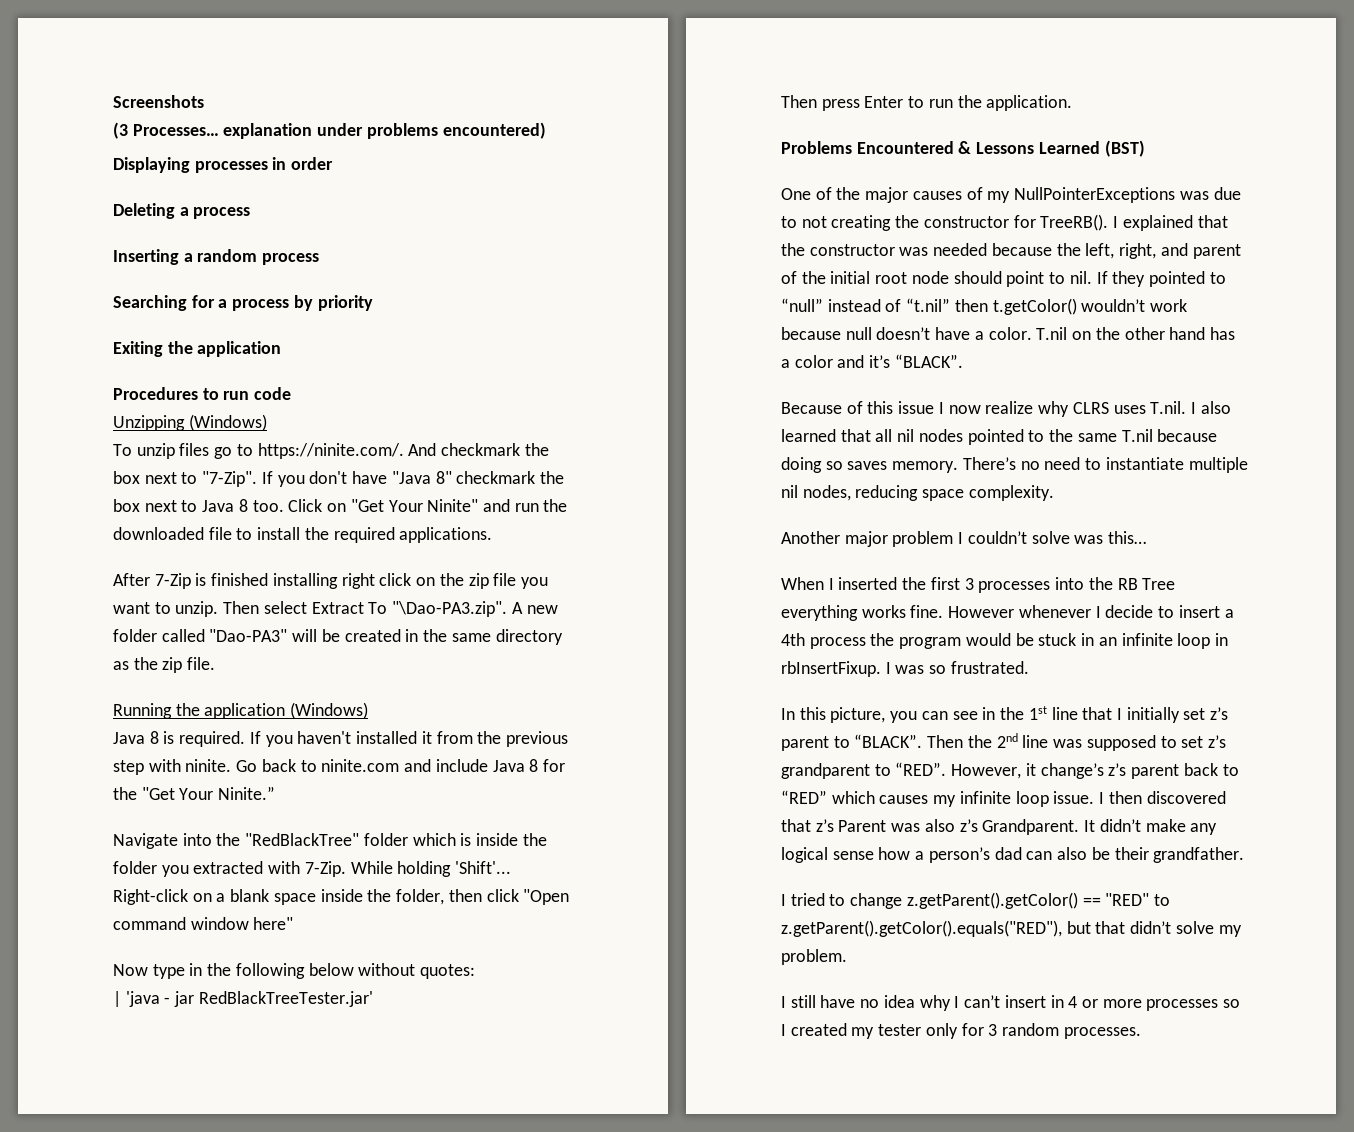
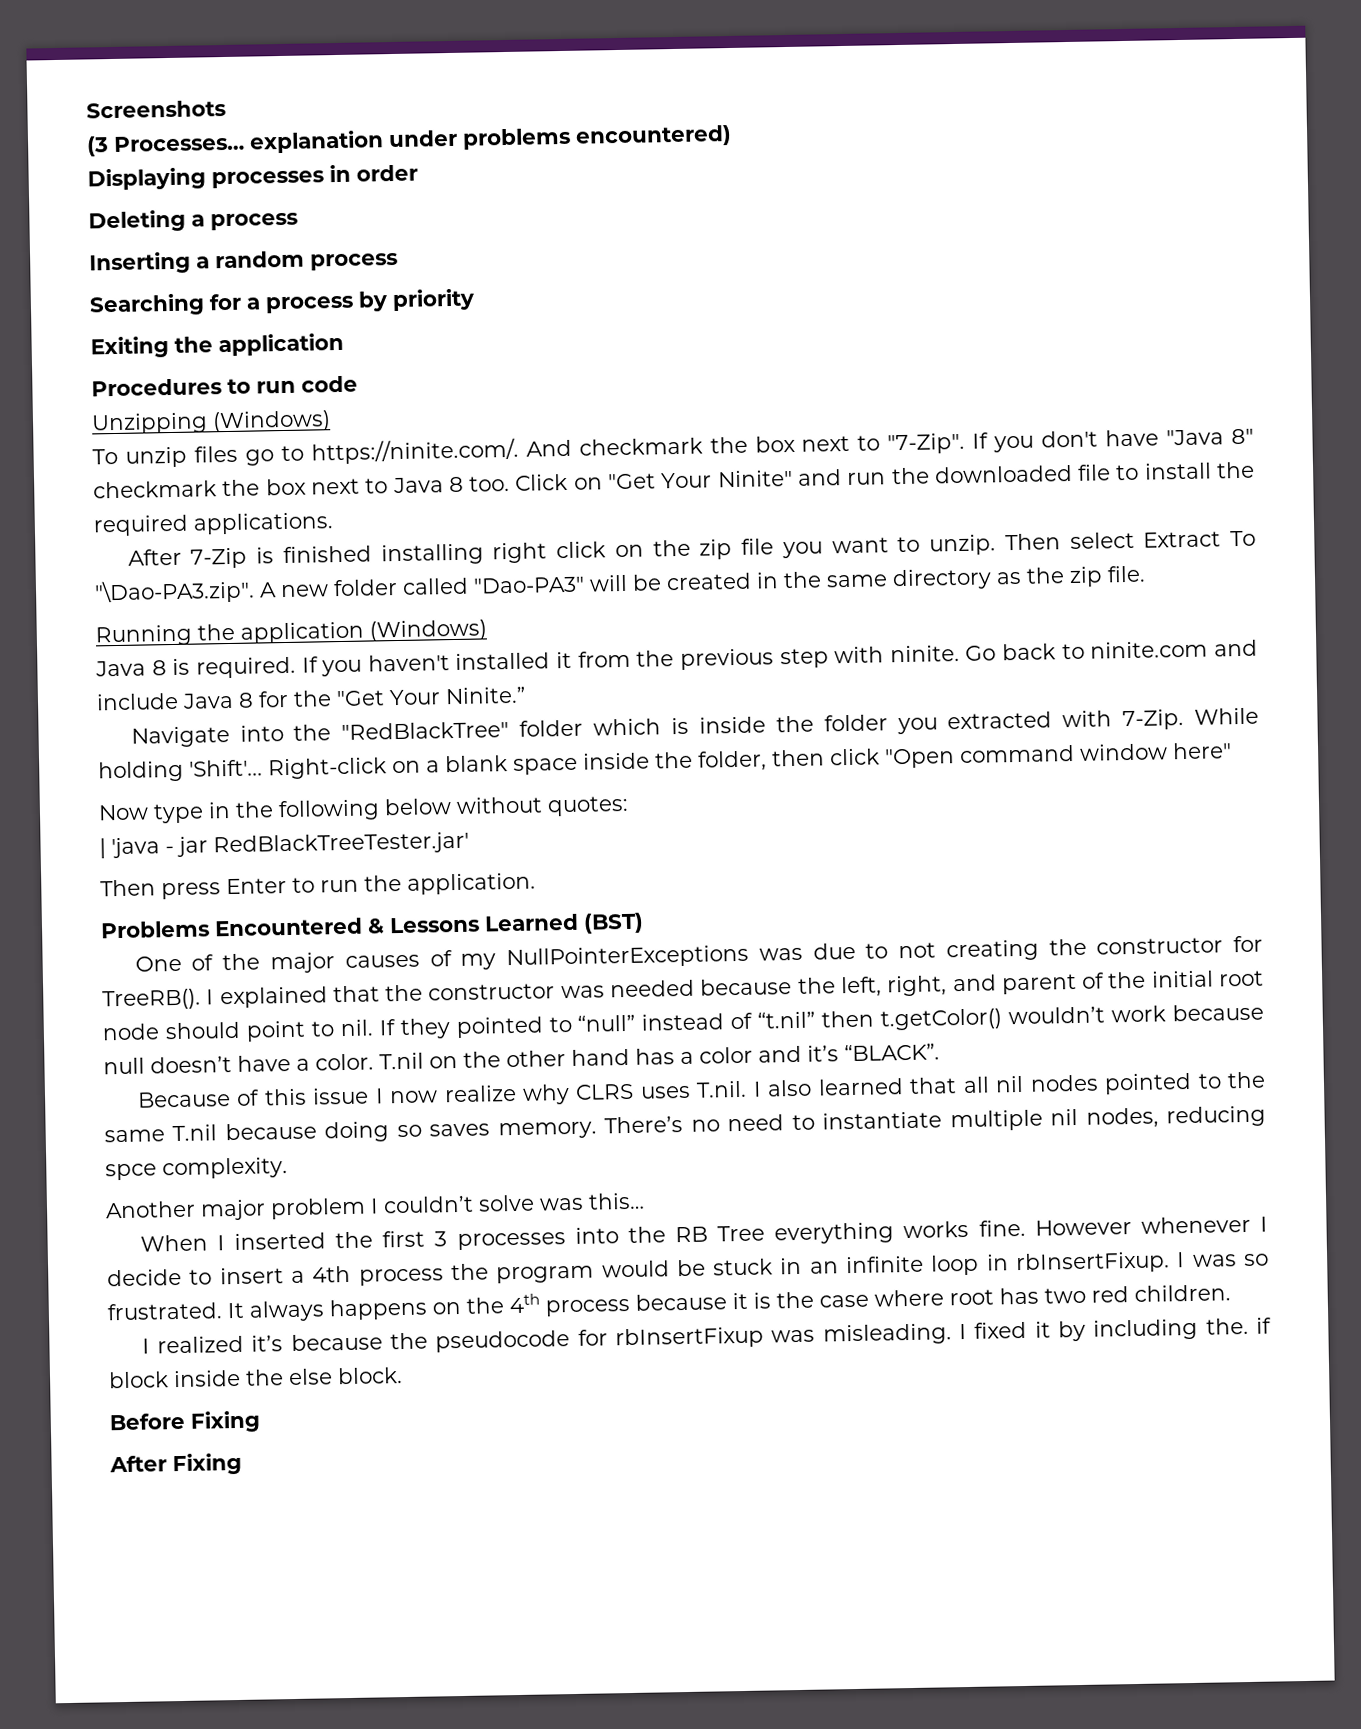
[922,489,965,501] space -> [105,1163,157,1181] spce
[781,706,1229,723] [781,733,1226,751] [781,762,1239,779] [781,790,1226,807] [781,819,1218,835] [781,847,1245,863] [781,892,1171,909] [781,920,1242,937] [781,949,847,965] [781,995,1241,1011] [781,1023,1141,1039] // In this picture, you can see in the 1st line that I initially set z’s parent to “BLACK”. Then the 2nd line was supposed to set z’s grandparent to “RED”. However, it change’s z’s parent back to “RED” which causes my infinite loop issue. I then discovered that z’s Parent was also z’s Grandparent. It didn’t make any logical sense how a person’s dad can also be their grandfather. // I tried to change z.getParent().getColor() == "RED" to z.getParent().getColor().equals("RED"), but that didn’t solve my problem. // I still have no idea why I can’t insert in 4 or more processes so I created my tester only for 3 random processes. -> [227,1284,1231,1322] [141,1317,1272,1354] [108,1367,403,1389] [109,1410,261,1433] [109,1452,242,1476] It always happens on the 4th process because it is the case where root has two red children. // I realized it’s because the pseudocode for rbInsertFixup was misleading. I fixed it by including the. if block inside the else block. // Before Fixing // After Fixing

